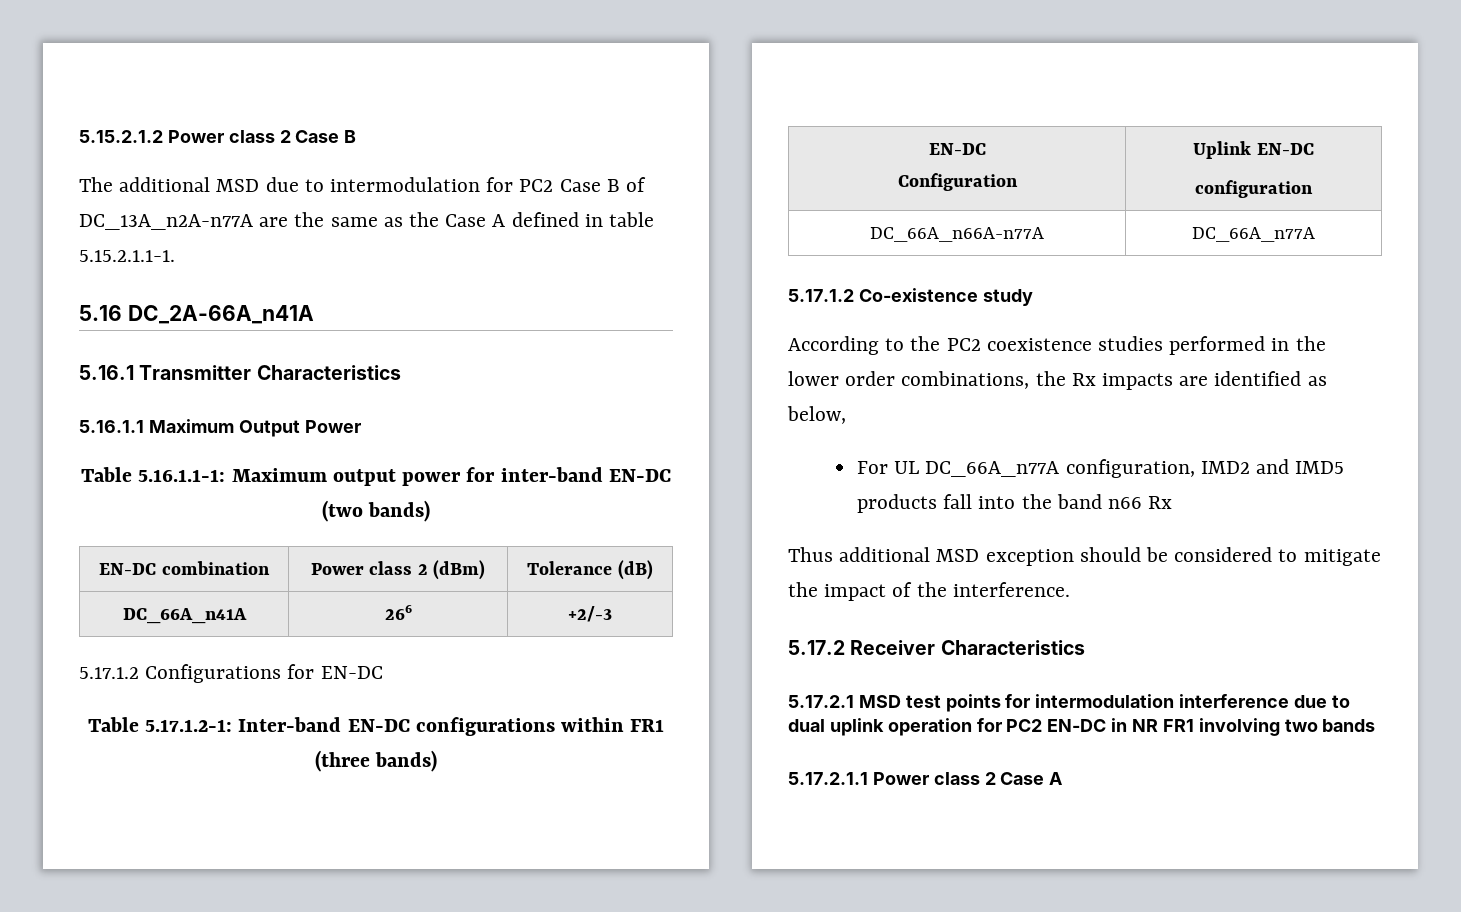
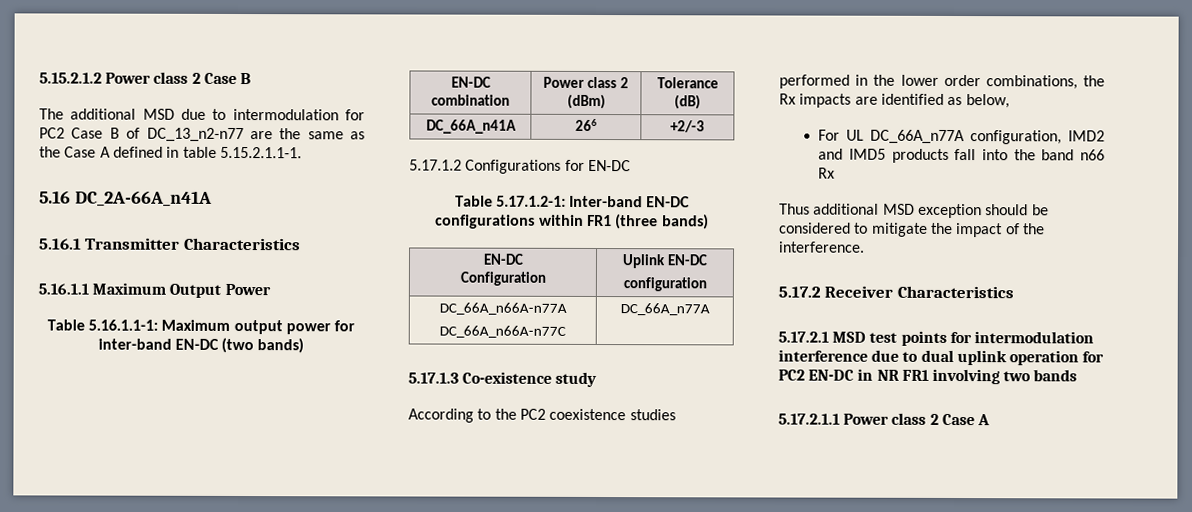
[79,214,253,230] DC_13A_n2A-n77A -> [146,127,244,143] DC_13_n2-n77
(1044, 234) none -> [439,325,566,338] // DC_66A_n66A-n77C
[788,289,854,302] 5.17.1.2 -> [408,372,459,384] 5.17.1.3

